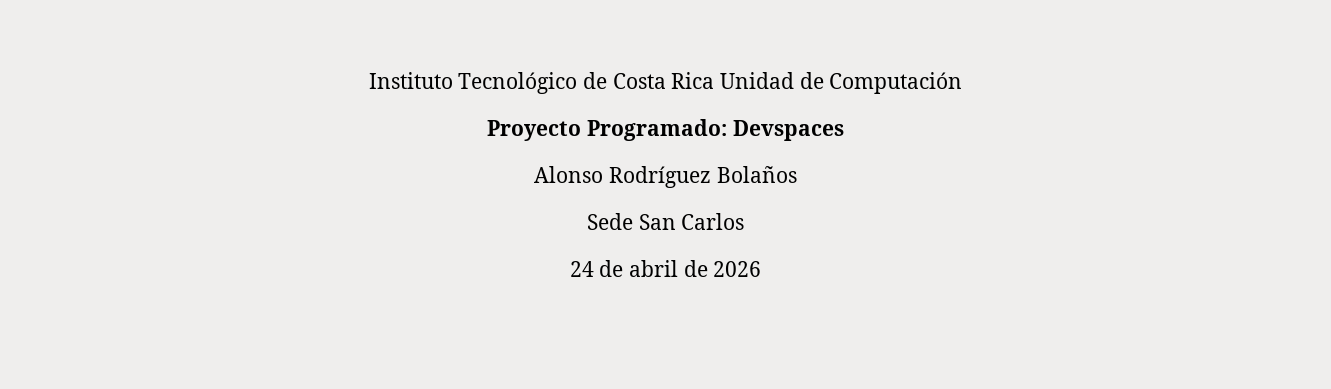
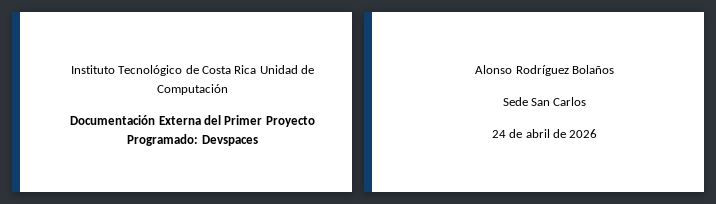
(963, 83) none -> [70,115,263,125] Documentación Externa del Primer

